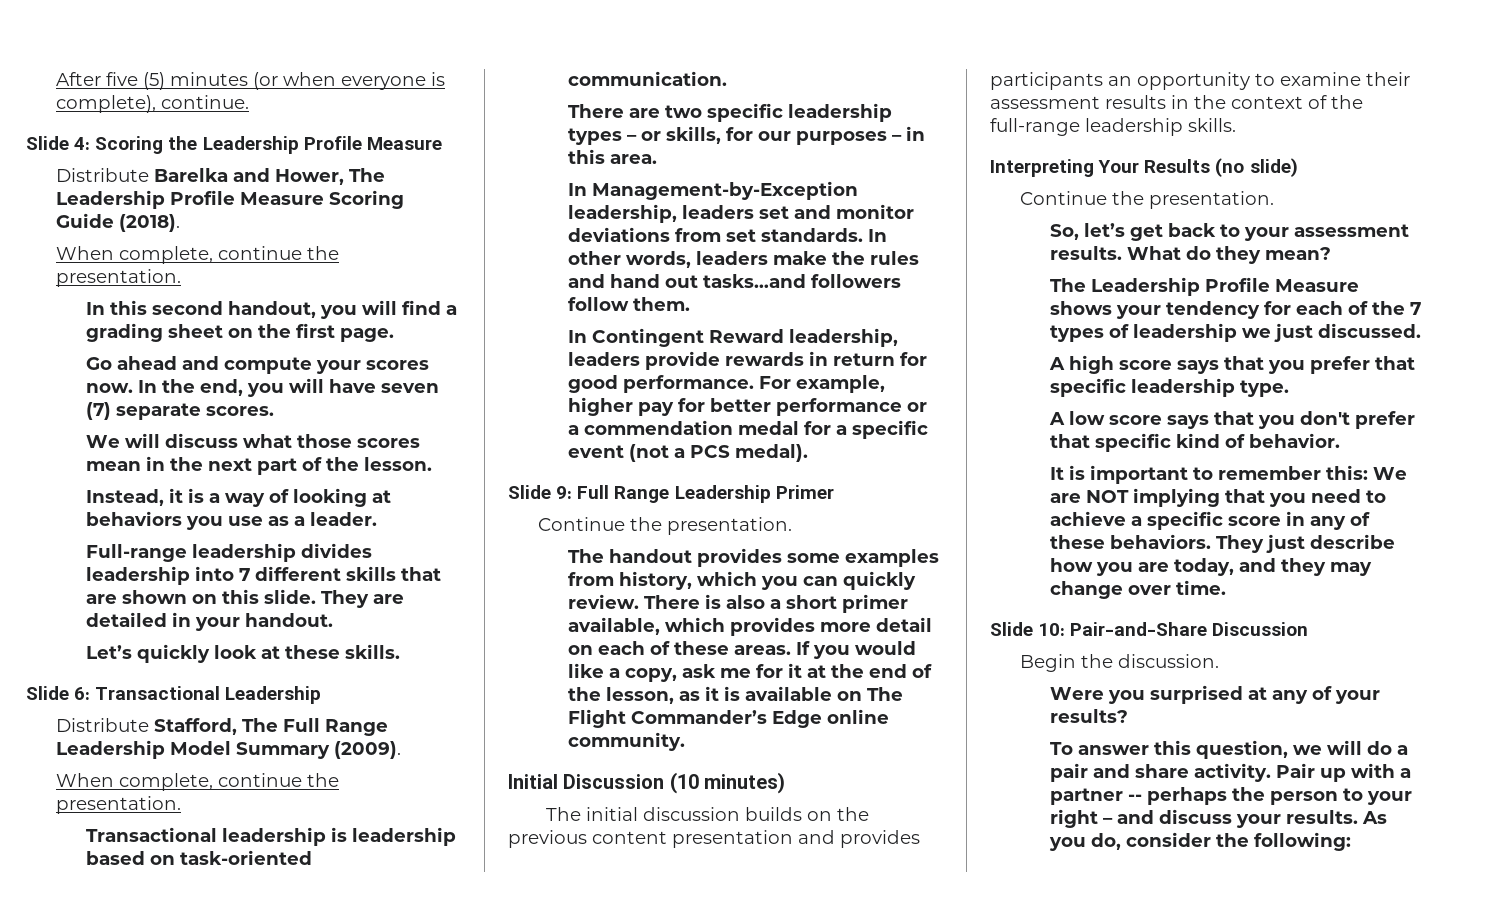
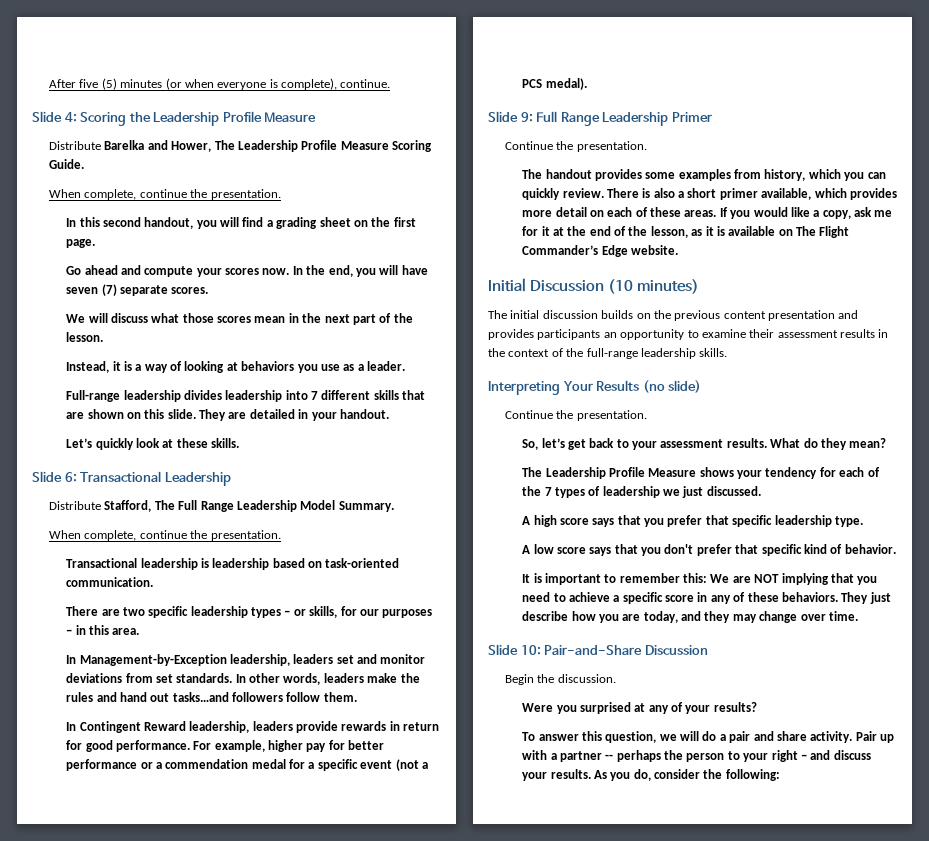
[55,213,180,232] Guide (2018). -> [49,159,85,169] Guide.
[235,741,401,759] Summary (2009). -> [338,501,394,512] Summary.
[826,709,889,724] [567,732,685,751] online community. -> [630,245,678,255] website.

